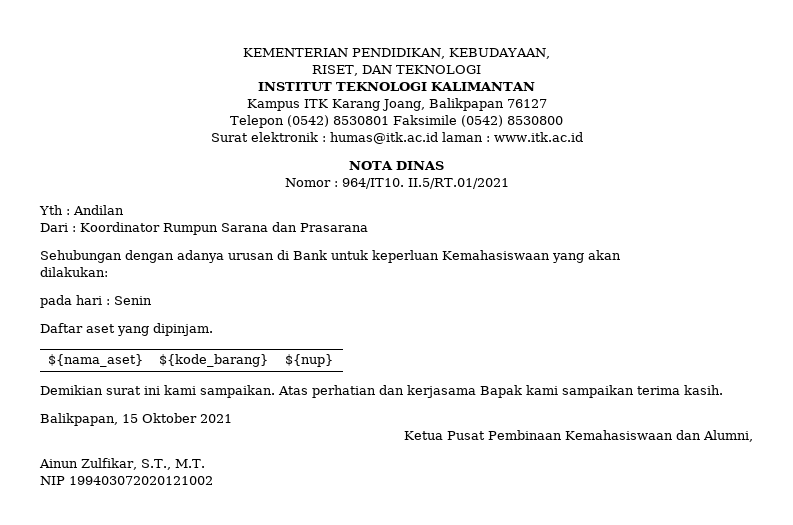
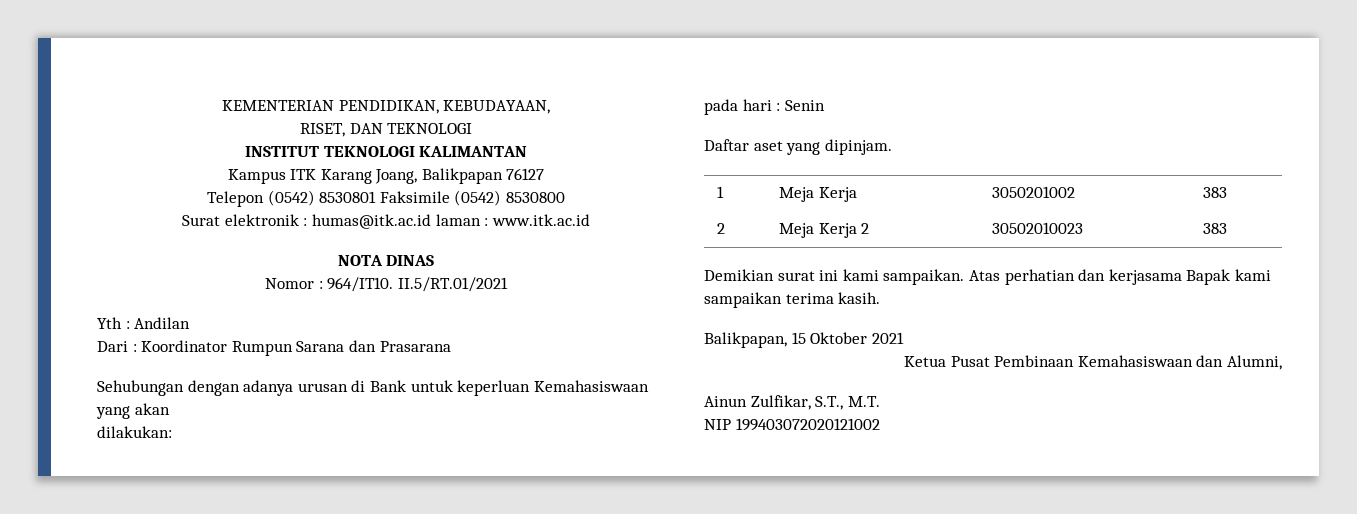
[47,354,143,367] [158,354,268,367] [284,354,333,367] ${nama_aset} | ${kode_barang} | ${nup} -> [717,186,725,198] [779,187,857,202] [992,186,1076,198] [1203,187,1228,198] [717,223,726,234] [779,223,870,238] [992,222,1084,234] [1203,223,1228,234] 1 | Meja Kerja | 3050201002 | 383 // 2 | Meja Kerja 2 | 30502010023 | 383

